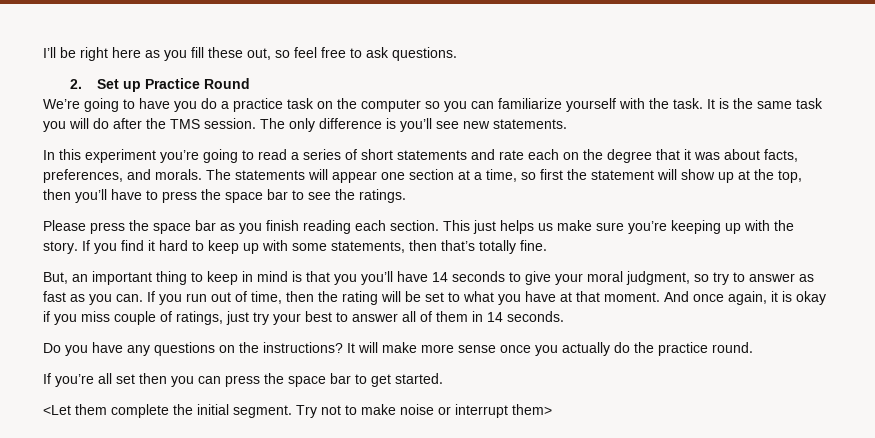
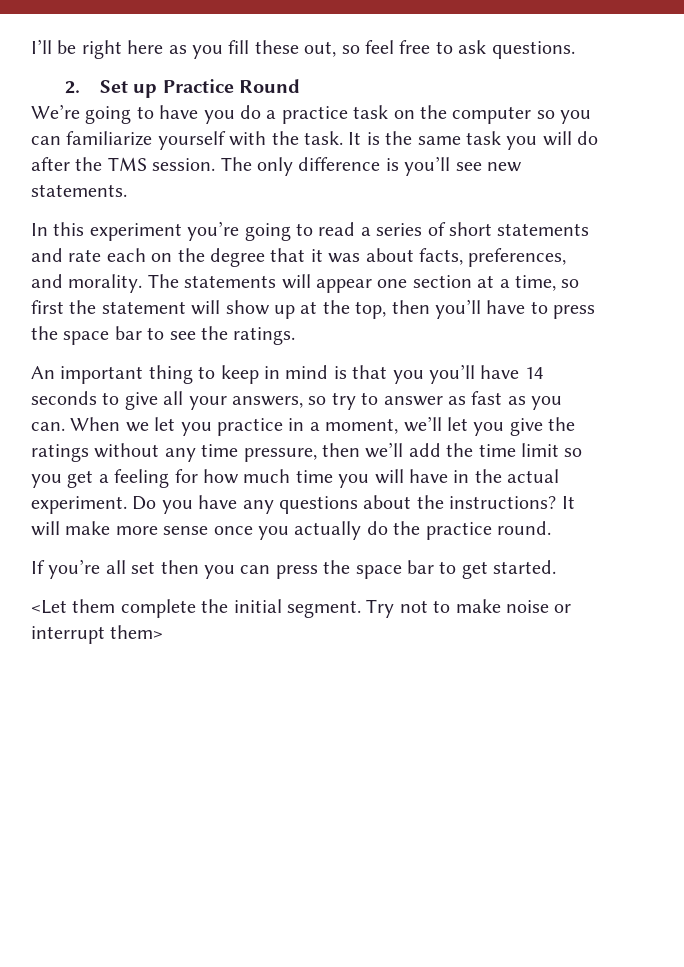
[155,169,202,180] morals. -> [68,274,143,293] morality.
[43,220,794,234] [43,240,547,254] [43,272,88,284] Please press the space bar as you finish reading each section. This just helps us make sure you’re keeping up with the story. If you find it hard to keep up with some statements, then that’s totally fine. // But, an -> [31,366,55,379] An
[555,271,690,285] your moral judgment, -> [163,391,303,410] all your answers,
[147,291,826,305] [43,311,564,325] If you run out of time, then the rating will be set to what you have at that moment. And once again, it is okay if you miss couple of ratings, just try your best to answer all of them in 14 seconds. // -> [70,416,576,436] [31,442,583,462] [31,469,560,488] [31,496,127,514] When we let you practice in a moment, we’ll let you give the ratings without any time pressure, then we’ll add the time limit so you get a feeling for how much time you will have in the actual experiment.
[219,345,235,353] on -> [363,495,412,509] about

